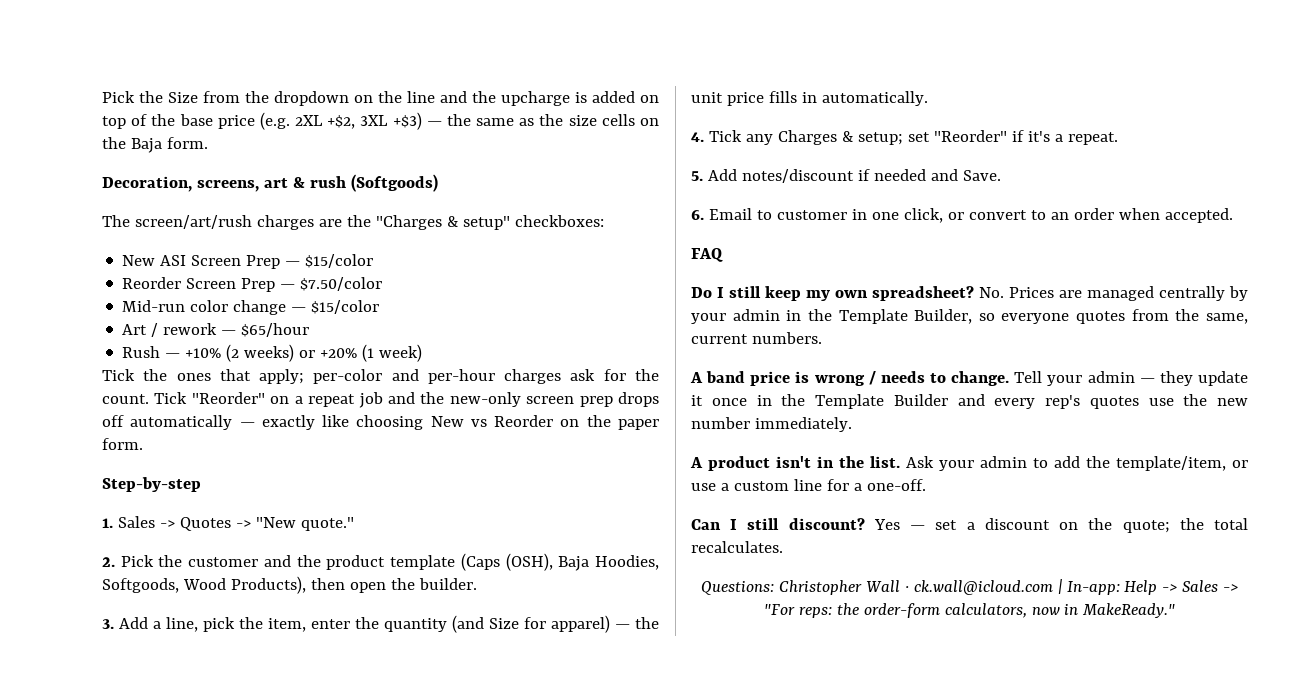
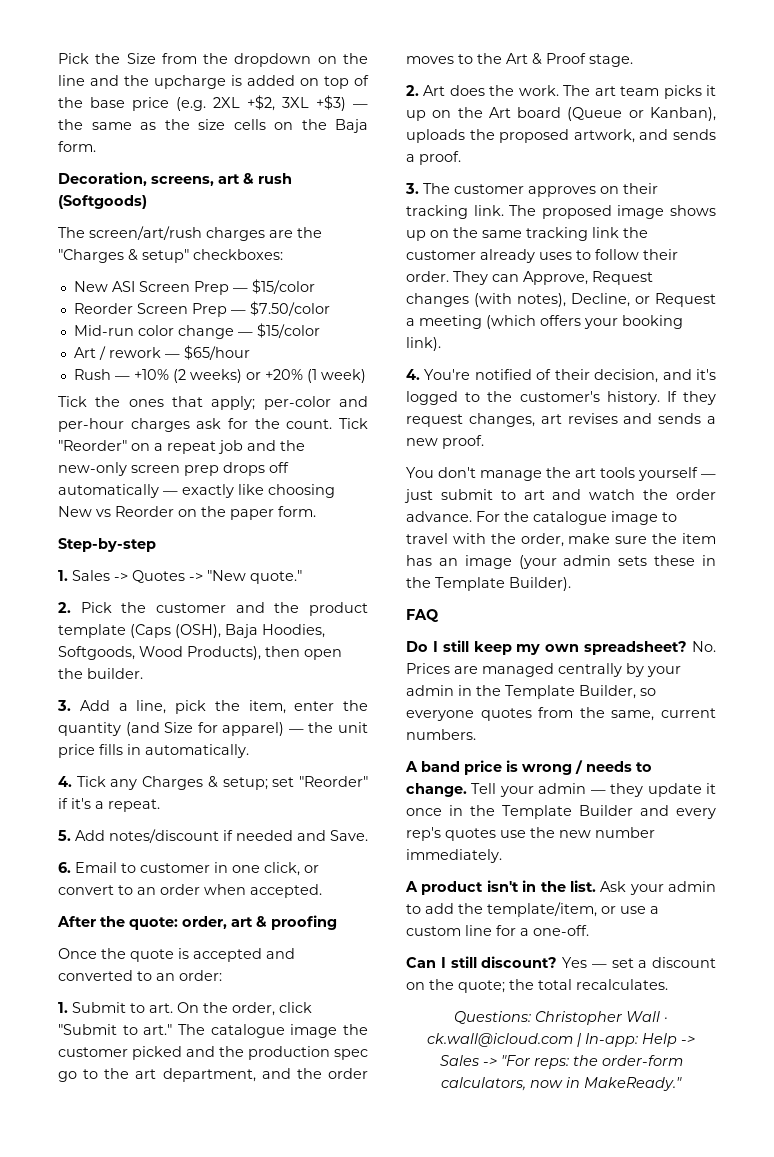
(1233, 215) none -> [57,915,337,930] [58,948,295,962] [58,970,222,981] [58,1002,312,1016] [58,1024,368,1038] [58,1046,368,1060] [58,1068,368,1082] [406,53,633,67] [406,85,716,99] [406,107,716,121] [406,129,716,143] [406,151,461,165] [405,183,658,197] [406,205,716,219] [406,227,648,241] [406,249,678,263] [406,271,653,285] [406,293,716,307] [406,315,683,329] [406,337,441,351] [406,369,716,383] [406,391,716,405] [406,413,716,427] [406,435,484,449] [406,467,716,481] [404,489,716,503] [406,511,677,525] [406,533,716,547] [406,555,716,569] [406,577,571,591] // After the quote: order, art & proofing // Once the quote is accepted and converted to an order: // 1. Submit to art. On the order, click "Submit to art." The catalogue image the customer picked and the production spec go to the art department, and the order moves to the Art & Proof stage. // 2. Art does the work. The art team picks it up on the Art board (Queue or Kanban), uploads the proposed artwork, and sends a proof. // 3. The customer approves on their tracking link. The proposed image shows up on the same tracking link the customer already uses to follow their order. They can Approve, Request changes (with notes), Decline, or Request a meeting (which offers your booking link). // 4. You're notified of their decision, and it's logged to the customer's history. If they request changes, art revises and sends a new proof. // You don't manage the art tools yourself — just submit to art and watch the order advance. For the catalogue image to travel with the order, make sure the item has an image (your admin sets these in the Template Builder).

